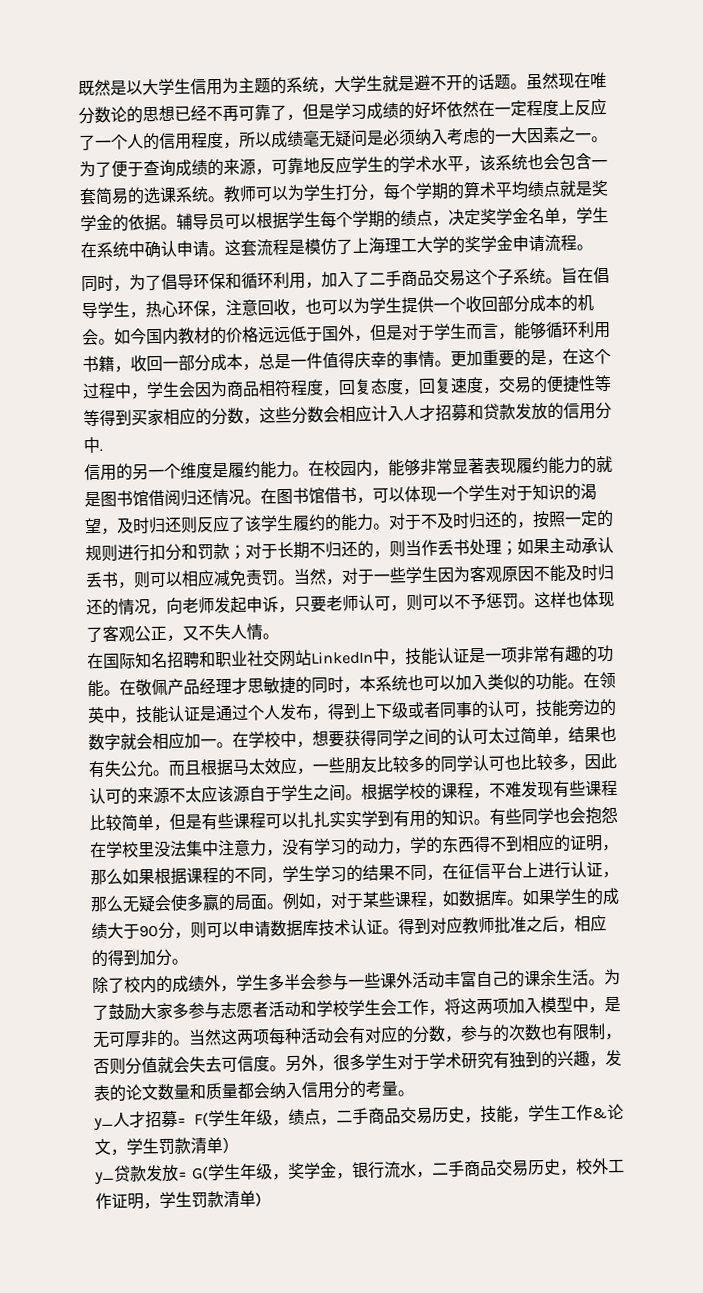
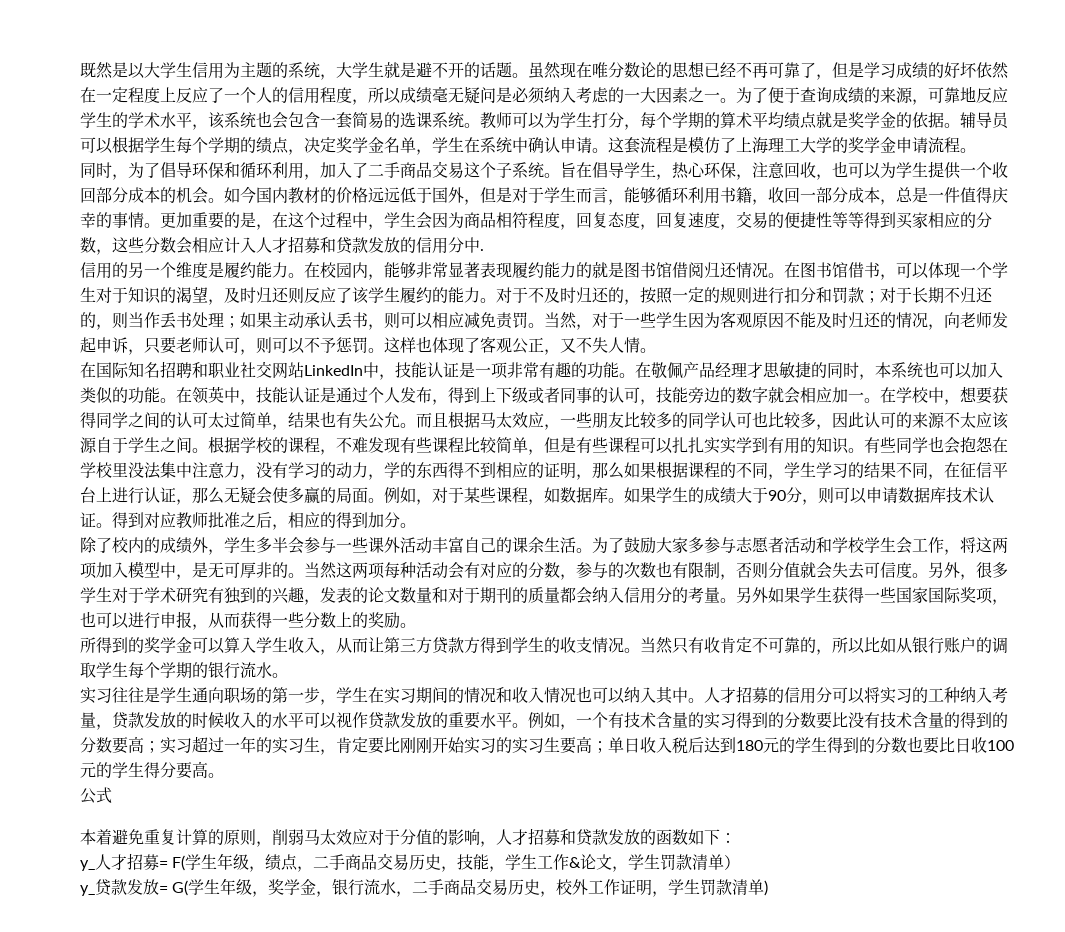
(207, 1091) none -> [448,587,528,604] 对于期刊的
(414, 1093) none -> [736,586,1008,605] [80,611,416,630] [80,637,1008,655] [80,662,288,679] [80,686,1008,705] [80,712,1008,730] [80,736,1014,755] [80,761,224,779] [80,787,112,804] [80,828,736,847] 另外如果学生获得一些国家国际奖项，也可以进行申报，从而获得一些分数上的奖励。 // 所得到的奖学金可以算入学生收入，从而让第三方贷款方得到学生的收支情况。当然只有收肯定不可靠的，所以比如从银行账户的调取学生每个学期的银行流水。 // 实习往往是学生通向职场的第一步，学生在实习期间的情况和收入情况也可以纳入其中。人才招募的信用分可以将实习的工种纳入考量，贷款发放的时候收入的水平可以视作贷款发放的重要水平。例如，一个有技术含量的实习得到的分数要比没有技术含量的得到的分数要高；实习超过一年的实习生，肯定要比刚刚开始实习的实习生要高；单日收入税后达到180元的学生得到的分数也要比日收100元的学生得分要高。 // 公式 // 本着避免重复计算的原则，削弱马太效应对于分值的影响，人才招募和贷款发放的函数如下：

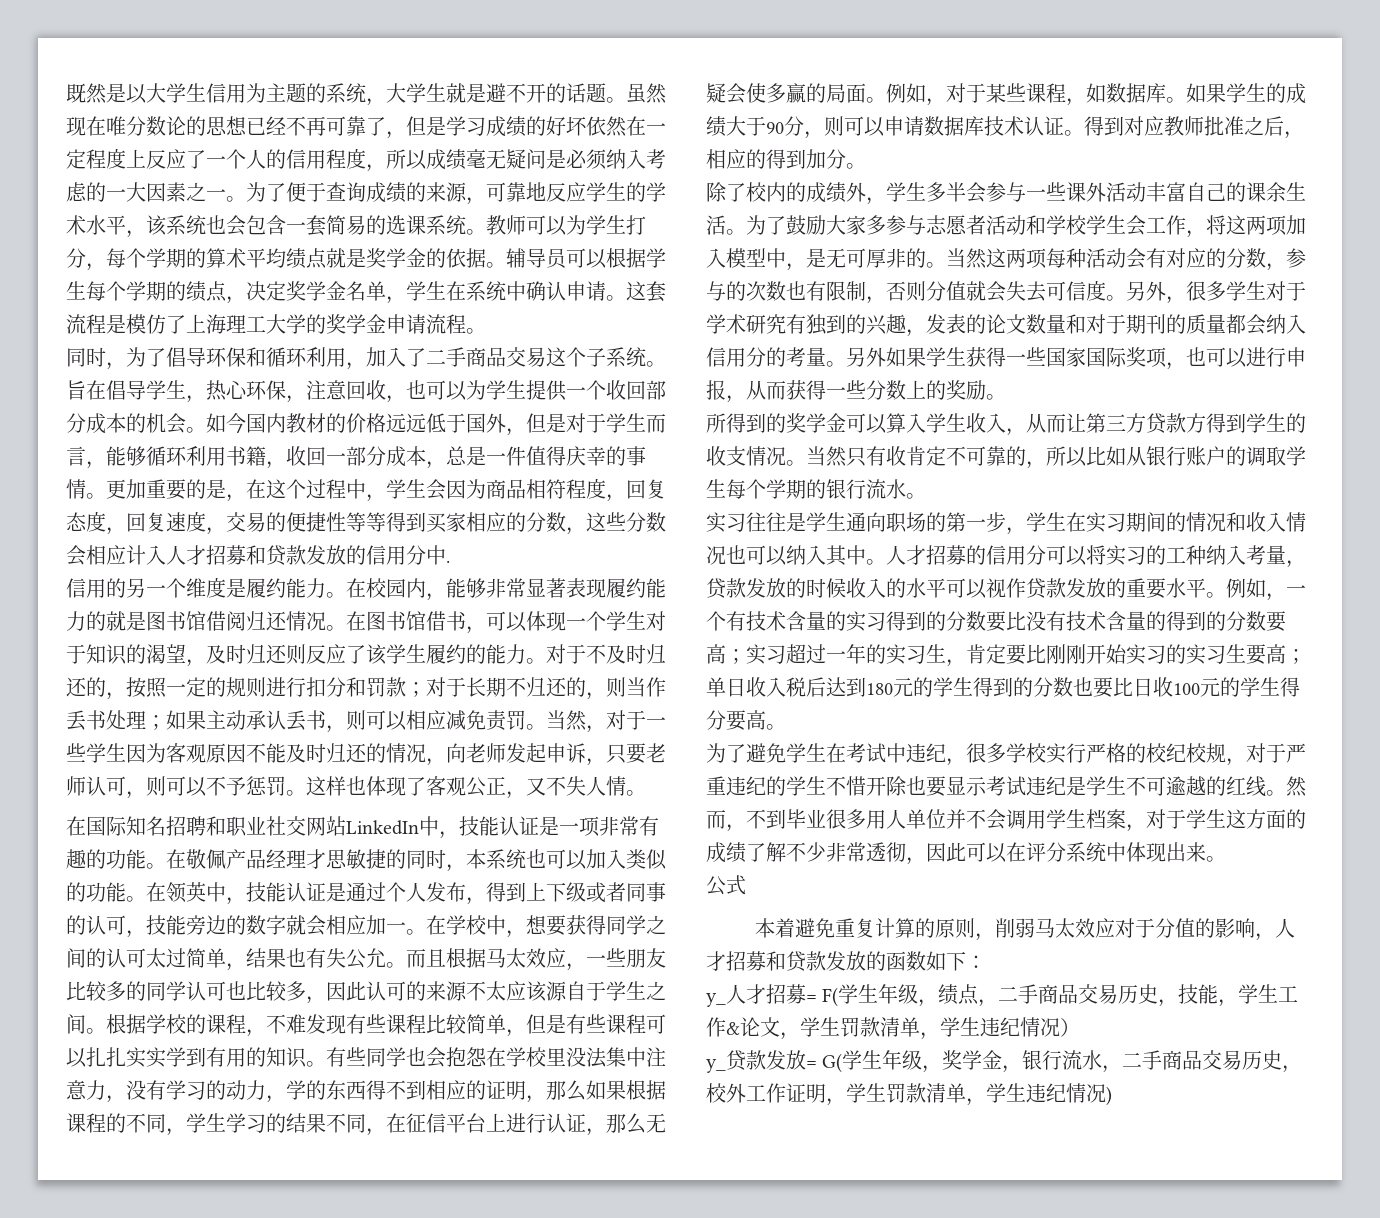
(224, 775) none -> [706,743,1306,766] [706,776,1307,797] [706,809,1306,832] [706,842,1226,865] // 为了避免学生在考试中违纪，很多学校实行严格的校纪校规，对于严重违纪的学生不惜开除也要显示考试违纪是学生不可逾越的红线。然而，不到毕业很多用人单位并不会调用学生档案，对于学生这方面的成绩了解不少非常透彻，因此可以在评分系统中体现出来。
(725, 862) none -> [920,1017,1060,1040] ，学生违纪情况
(765, 887) none -> [966,1083,1106,1106] ，学生违纪情况

